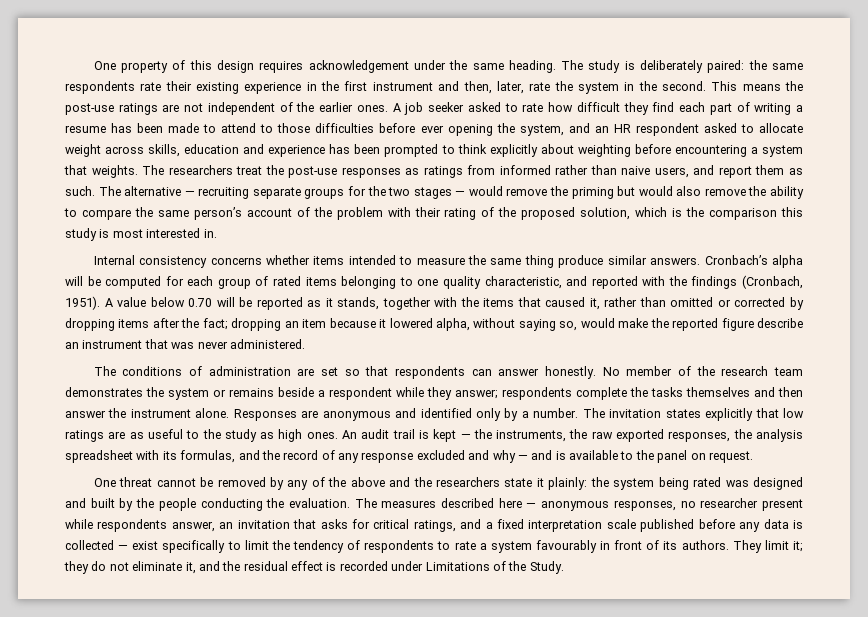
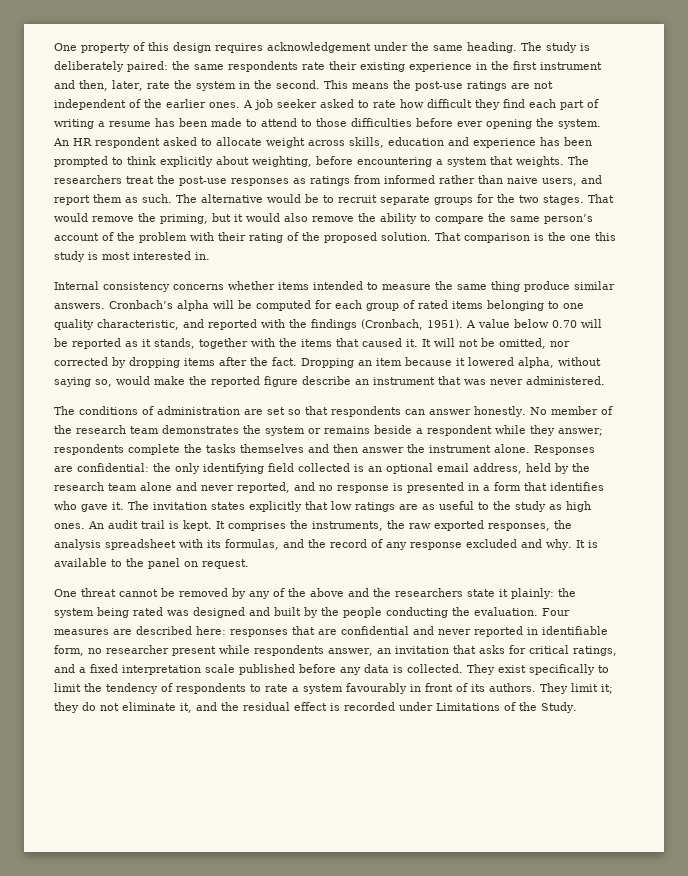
[519,123,609,136] system, and an -> [558,119,601,129] [53,138,69,146] system. An
[577,144,631,157] weighting -> [252,156,312,167] weighting,
[184,187,250,199] — recruiting -> [267,194,377,203] would be to recruit
[413,187,466,199] stages — -> [543,194,614,205] stages. That
[571,186,636,199] priming but -> [160,213,243,224] priming, but it
[580,207,668,220] solution, which -> [381,232,530,243] solution. That comparison
[709,208,778,220] comparison -> [570,235,591,241] one
[589,297,731,310] it, rather than omitted or -> [406,338,570,349] it. It will not be omitted, nor
[202,318,282,331] fact; dropping -> [272,357,354,368] fact. Dropping
[322,408,579,421] anonymous and identified only by a number. -> [77,463,590,474] [54,482,604,493] [54,501,124,512] confidential: the only identifying field collected is an optional email address, held by the research team alone and never reported, and no response is presented in a form that identifies who gave it.
[433,429,471,442] kept — -> [183,520,286,531] kept. It comprises
[492,450,553,463] why — and -> [546,539,585,550] why. It
[354,498,676,511] The measures described here — anonymous responses, -> [542,608,570,616] [54,626,608,637] [54,645,84,656] Four measures are described here: responses that are confidential and never reported in identifiable form,
[65,540,129,550] collected — -> [407,664,495,675] collected. They

